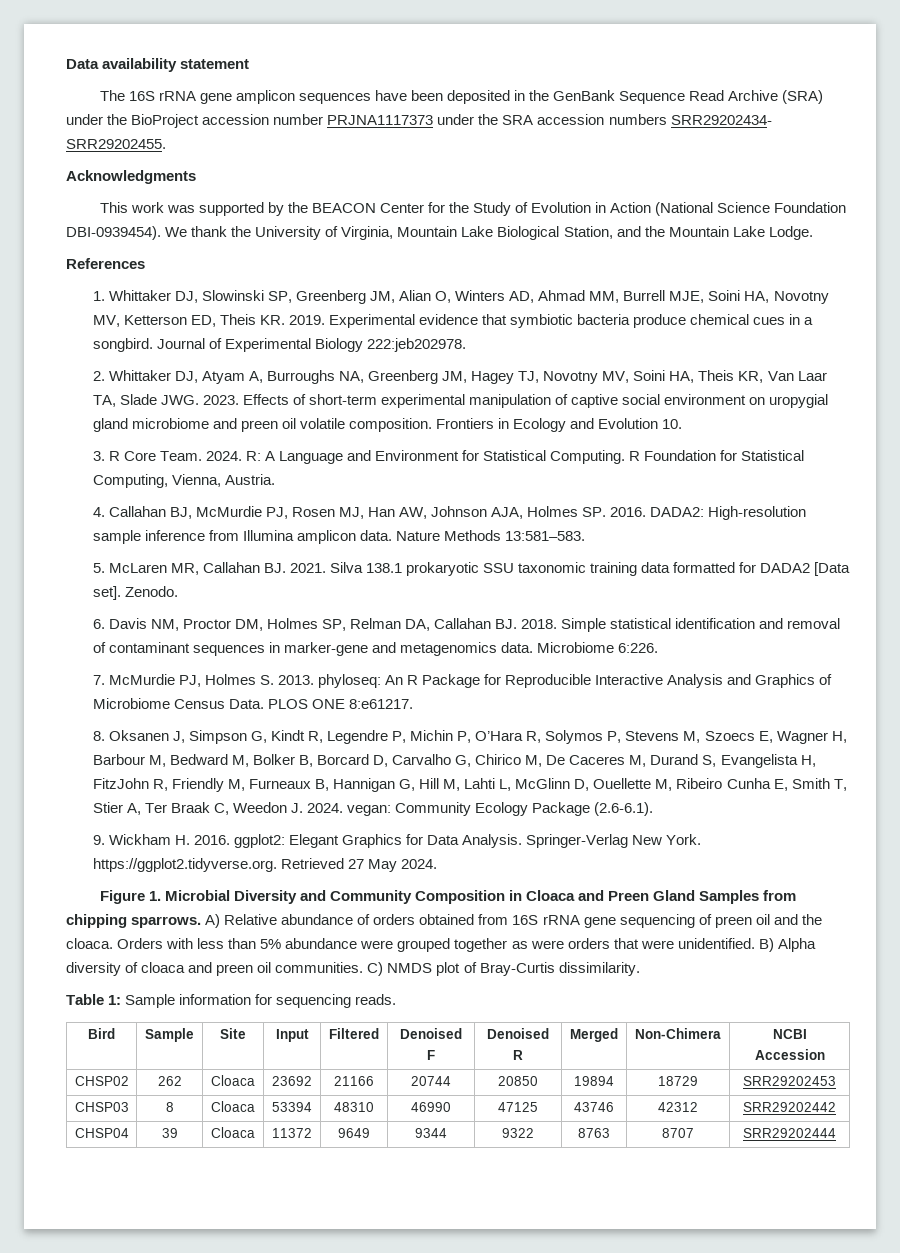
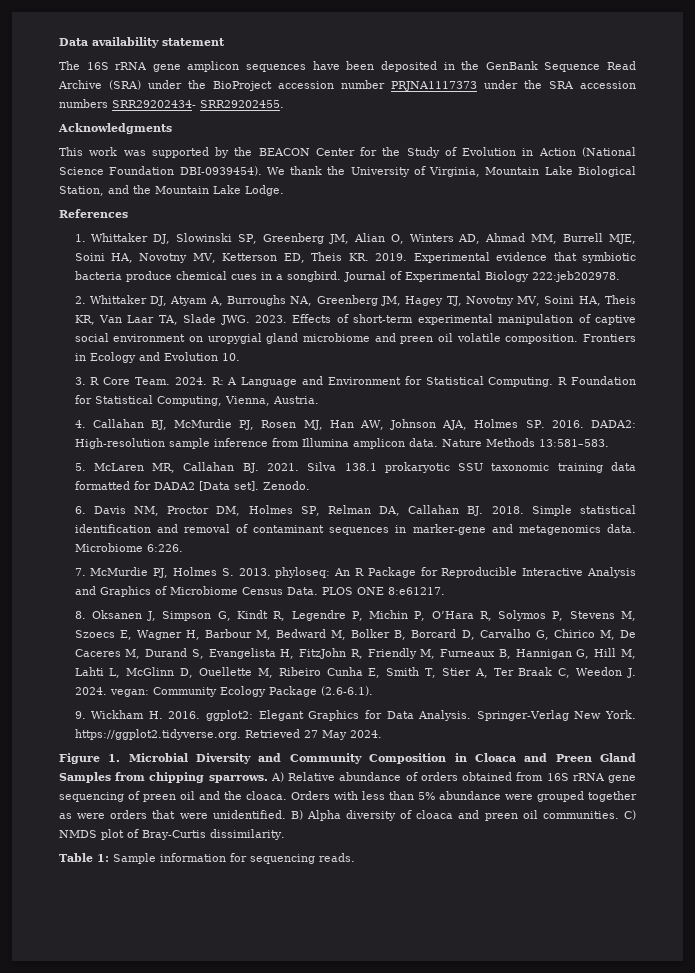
[88,1028,115,1039] [145,1028,194,1042] [220,1028,246,1039] [275,1029,309,1042] [329,1028,379,1039] [400,1028,463,1039] [427,1050,436,1060] [487,1028,549,1039] [513,1050,523,1060] [570,1028,618,1042] [635,1028,721,1039] [772,1029,807,1039] [754,1049,825,1060] [74,1076,129,1086] [157,1076,182,1086] [211,1075,255,1086] [272,1076,312,1086] [334,1076,375,1086] [411,1076,452,1086] [498,1076,538,1086] [574,1076,614,1086] [658,1076,698,1086] [743,1076,836,1086] [74,1102,129,1112] [165,1102,174,1112] [211,1101,255,1112] [272,1102,312,1112] [334,1102,375,1112] [411,1102,452,1112] [498,1102,538,1112] [574,1102,614,1112] [658,1102,698,1112] [743,1102,836,1112] [74,1128,129,1138] [161,1128,178,1138] [211,1127,255,1138] [272,1128,312,1138] [338,1128,371,1138] [415,1128,448,1138] [502,1128,534,1138] [578,1128,610,1138] [662,1128,694,1138] [743,1128,836,1138] // Bird | Sample | Site | Input | Filtered | Denoised F | Denoised R | Merged | Non-Chimera | NCBI Accession // CHSP02 | 262 | Cloaca | 23692 | 21166 | 20744 | 20850 | 19894 | 18729 | SRR29202453 // CHSP03 | 8 | Cloaca | 53394 | 48310 | 46990 | 47125 | 43746 | 42312 | SRR29202442 // CHSP04 | 39 | Cloaca | 11372 | 9649 | 9344 | 9322 | 8763 | 8707 | SRR29202444 -> (355, 857) none

